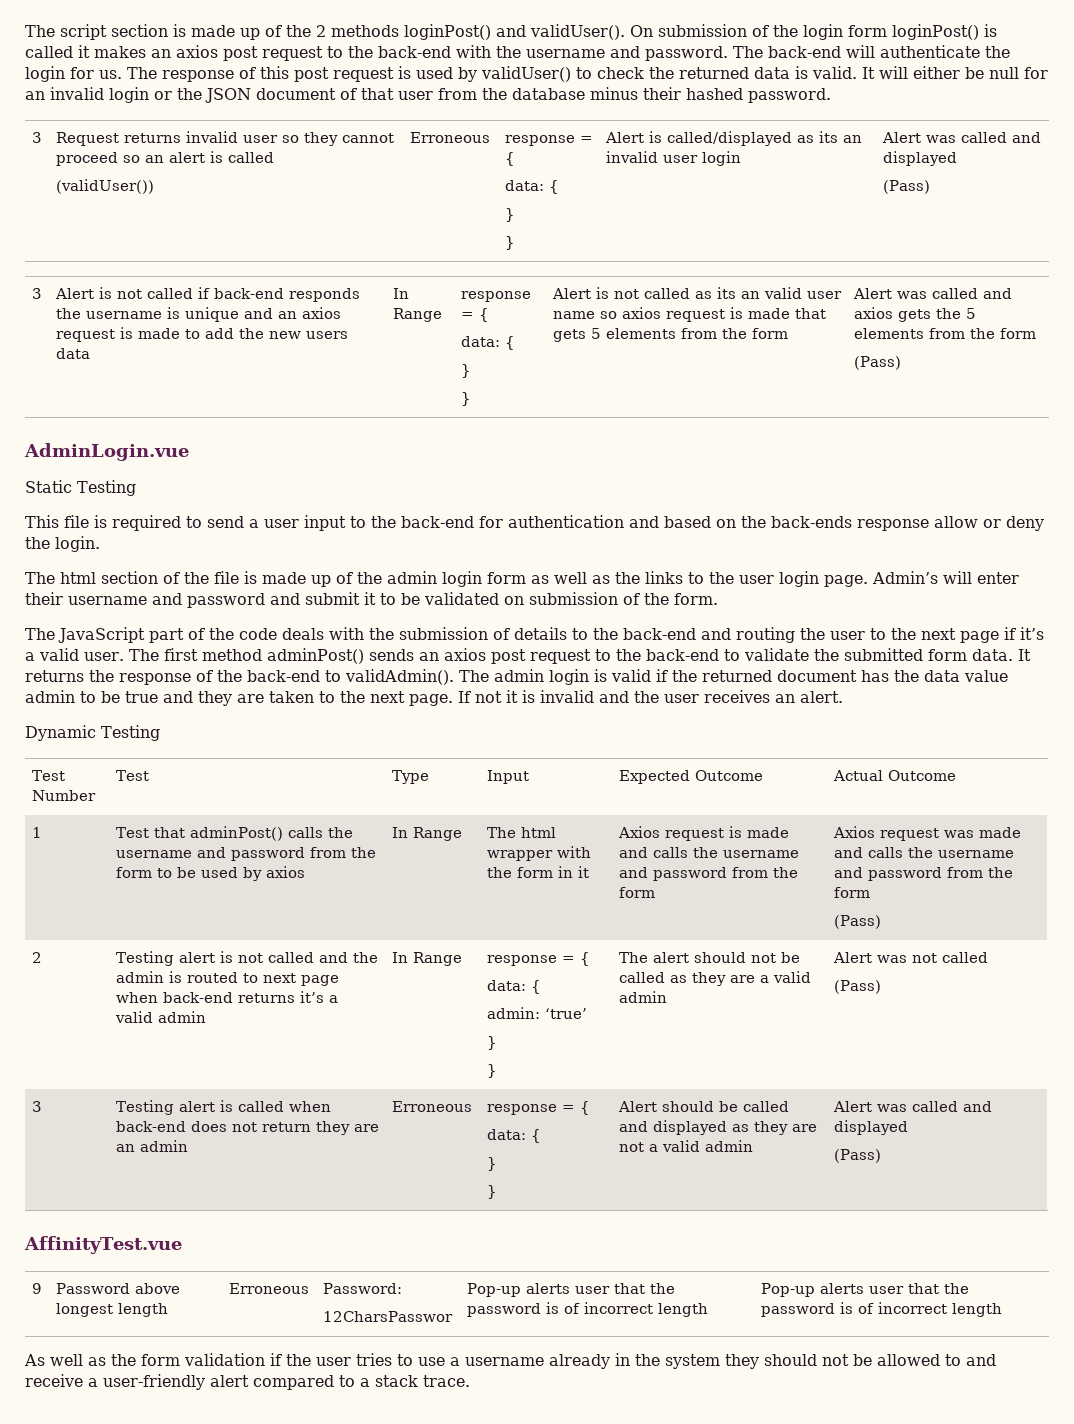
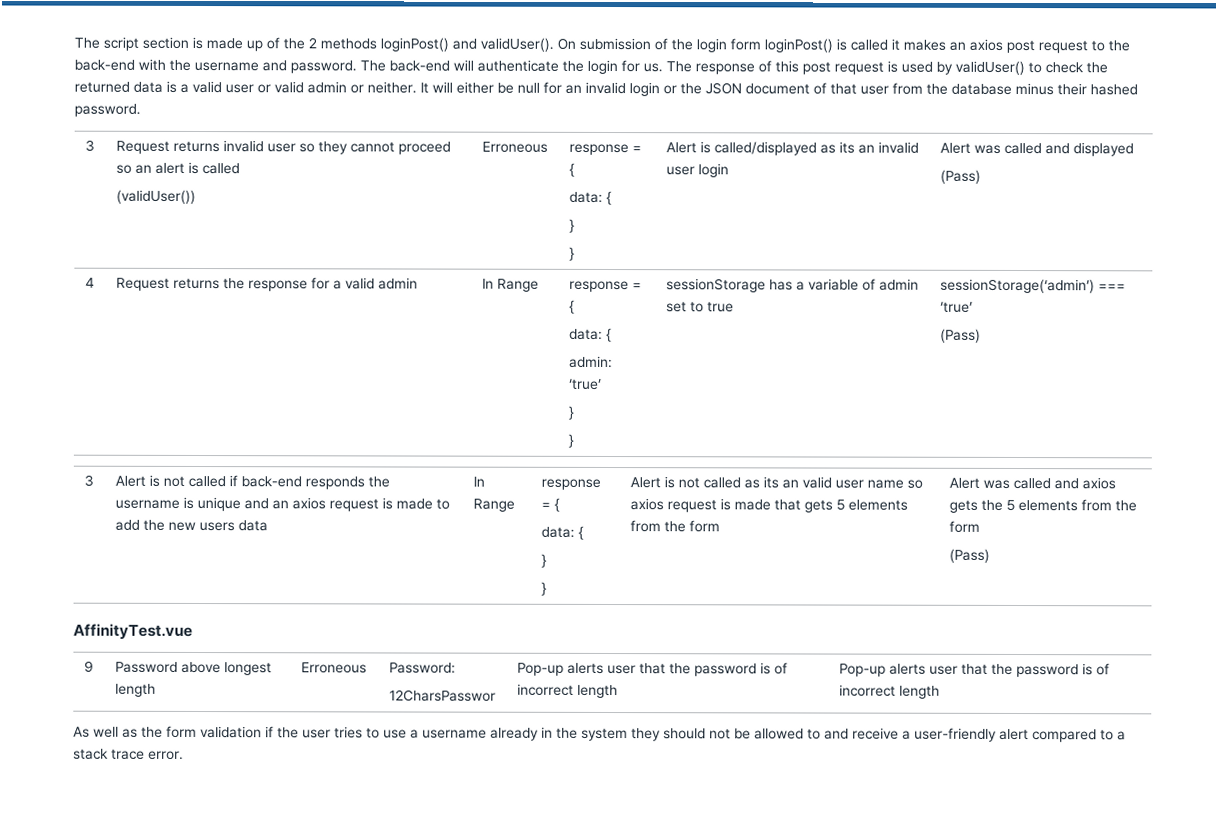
[812,66,857,79] valid. -> [180,80,417,94] a valid user or valid admin or neither.
(930, 187) none -> [84,277,95,288] [115,277,418,292] [481,278,539,292] [568,280,642,293] [568,299,575,314] [568,327,612,343] [568,355,613,369] [568,378,602,390] [567,405,575,420] [567,433,574,448] [665,278,919,293] [665,301,734,313] [939,278,1126,294] [939,301,973,313] [939,328,981,343] // 4 | Request returns the response for a valid admin | In Range | response = { // data: { // admin: ‘true’ // } // } | sessionStorage has a variable of admin set to true | sessionStorage(‘admin’) === ‘true’ // (Pass)
[24,443,189,461] [25,480,136,496] [25,515,1044,531] [25,536,100,552] [25,571,1019,587] [25,592,718,608] [25,627,1044,643] [25,648,1031,664] [25,669,1008,685] [25,690,843,706] [25,725,160,741] [31,770,65,781] [31,790,96,801] [115,770,149,781] [391,770,429,784] [486,770,529,784] [618,770,763,784] [832,770,956,781] [31,827,42,838] [115,826,353,841] [115,847,376,861] [115,866,305,881] [391,827,462,841] [486,827,556,838] [486,846,591,861] [486,866,589,878] [617,826,789,841] [618,847,799,858] [618,867,798,881] [618,887,655,898] [832,826,1021,841] [833,847,1014,858] [833,867,1013,881] [833,887,870,898] [833,915,881,929] [31,952,42,963] [115,951,378,966] [115,971,339,986] [115,991,338,1003] [114,1011,206,1023] [391,952,462,966] [486,952,590,966] [486,980,541,994] [486,1007,587,1019] [486,1036,497,1050] [486,1064,497,1078] [618,952,800,963] [618,971,811,986] [618,991,667,1003] [832,952,988,963] [833,980,881,994] [31,1101,42,1112] [115,1100,331,1115] [115,1121,379,1135] [115,1140,188,1152] [391,1101,472,1112] [486,1101,590,1115] [486,1129,541,1143] [486,1157,497,1171] [486,1185,497,1199] [617,1101,789,1112] [618,1120,817,1135] [618,1140,753,1152] [832,1101,992,1112] [833,1120,908,1135] [833,1149,881,1163] // AdminLogin.vue // Static Testing // This file is required to send a user input to the back-end for authentication and based on the back-ends response allow or deny the login. // The html section of the file is made up of the admin login form as well as the links to the user login page. Admin’s will enter their username and password and submit it to be validated on submission of the form. // The JavaScript part of the code deals with the submission of details to the back-end and routing the user to the next page if it’s a valid user. The first method adminPost() sends an axios post request to the back-end to validate the submitted form data. It returns the response of the back-end to validAdmin(). The admin login is valid if the returned document has the data value admin to be true and they are taken to the next page. If not it is invalid and the user receives an alert. // Dynamic Testing // Test Number | Test | Type | Input | Expected Outcome | Actual Outcome // 1 | Test that adminPost() calls the username and password from the form to be used by axios | In Range | The html wrapper with the form in it | Axios request is made and calls the username and password from the form | Axios request was made and calls the username and password from the form // (Pass) // 2 | Testing alert is not called and the admin is routed to next page when back-end returns it’s a valid admin | In Range | response = { // data: { // admin: ‘true’ // } // } | The alert should not be called as they are a valid admin | Alert was not called // (Pass) // 3 | Testing alert is called when back-end does not return they are an admin | Erroneous | response = { // data: { // } // } | Alert should be called and displayed as they are not a valid admin | Alert was called and displayed // (Pass) -> (990, 555) none
[423,1375,470,1387] trace. -> [111,748,184,760] trace error.

